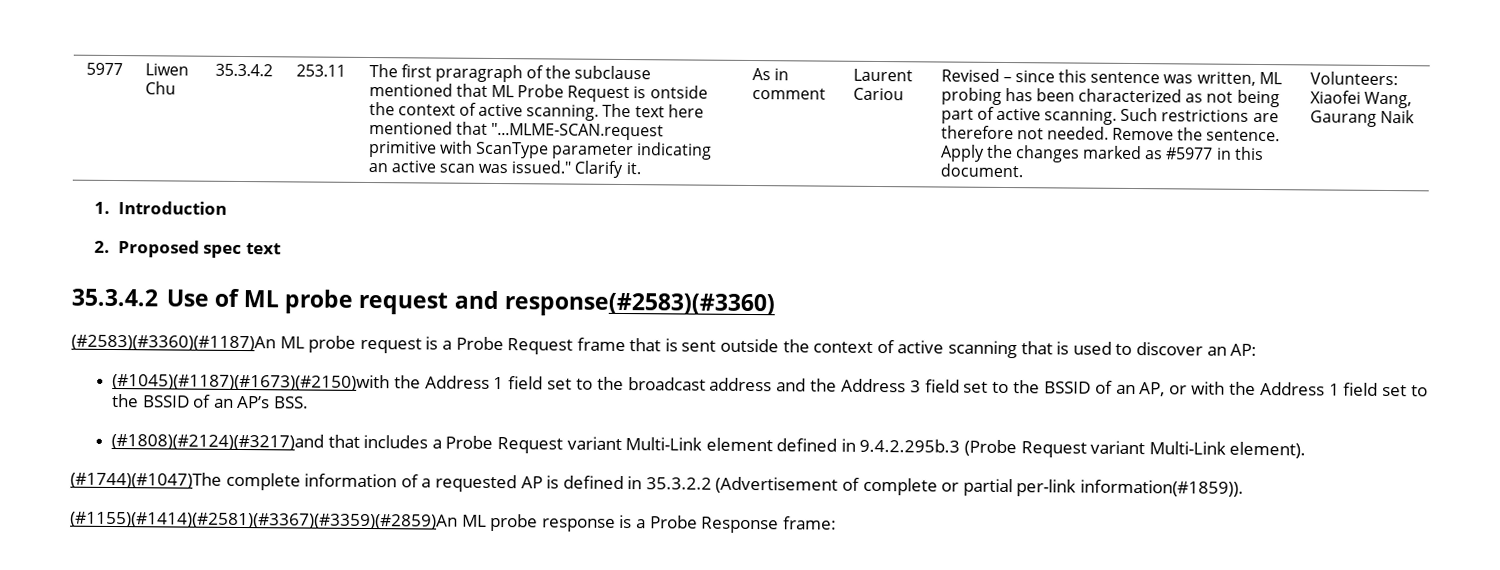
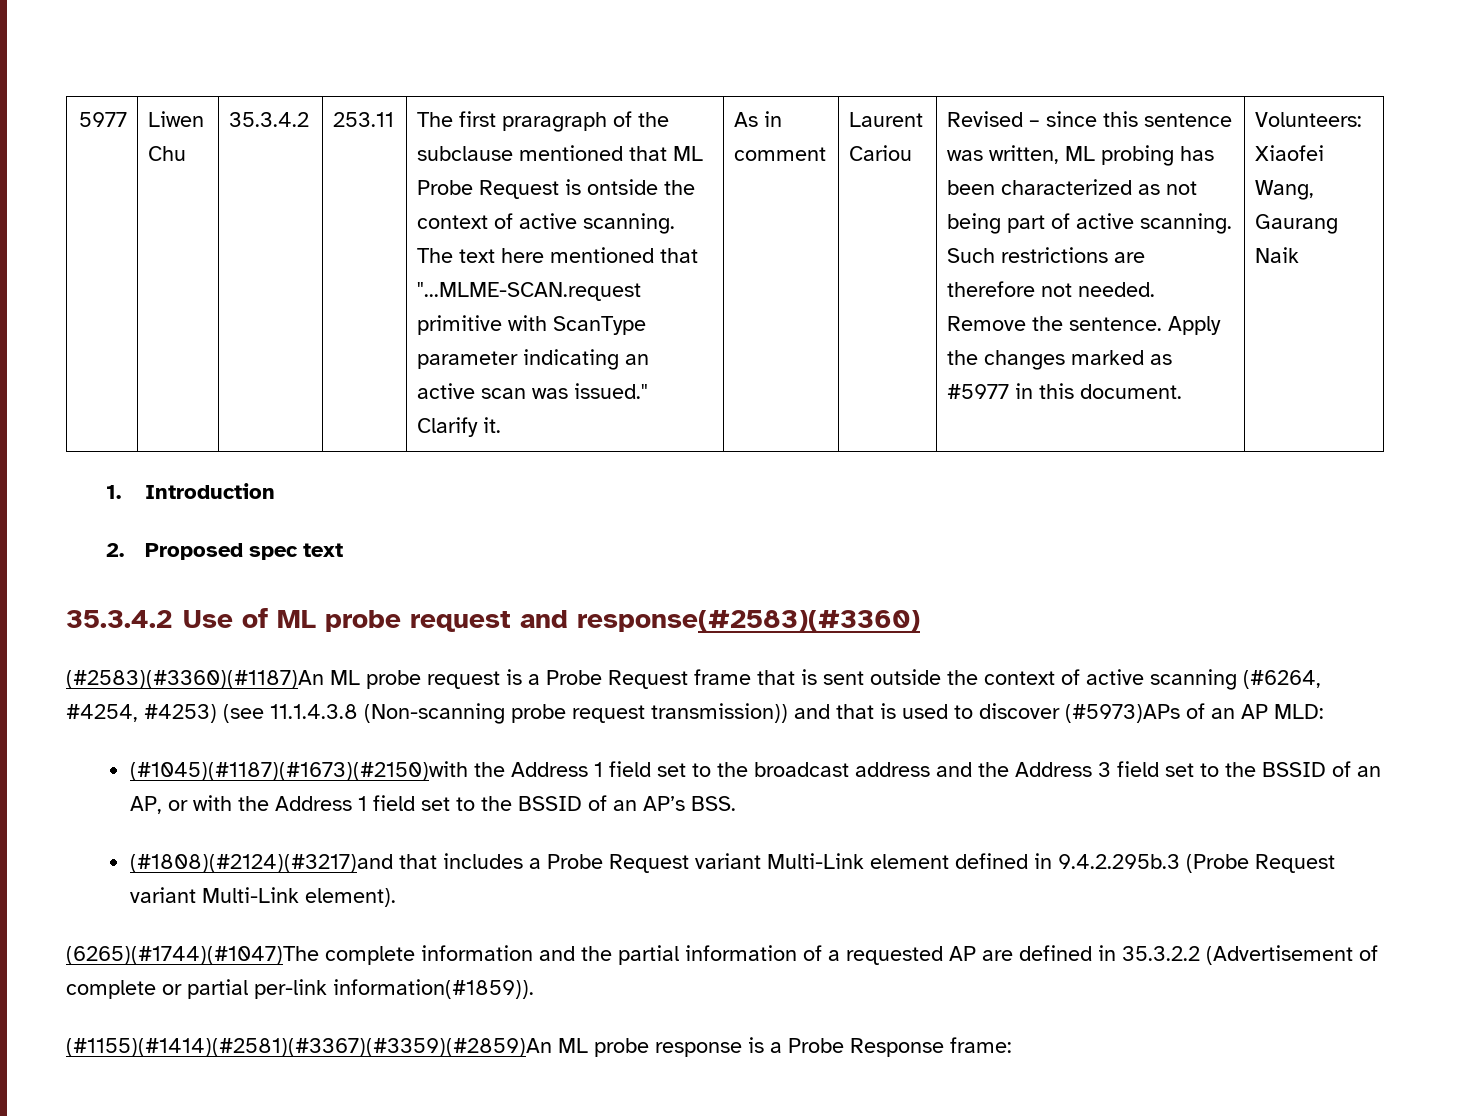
(1018, 349) none -> [1243,670,1321,689] [66,703,830,724] (#6264, #4254, #4253) (see 11.1.4.3.8 (Non-scanning probe request transmission)) and
[1206,343,1258,356] an AP: -> [1065,703,1324,723] (#5973)APs of an AP MLD:
[70,471,222,489] (#1744)(#1047)The -> [66,946,319,965] (6265)(#1744)(#1047)The
(398, 480) none -> [539,945,797,965] and the partial information
[546,475,560,489] is -> [982,950,1013,961] are

